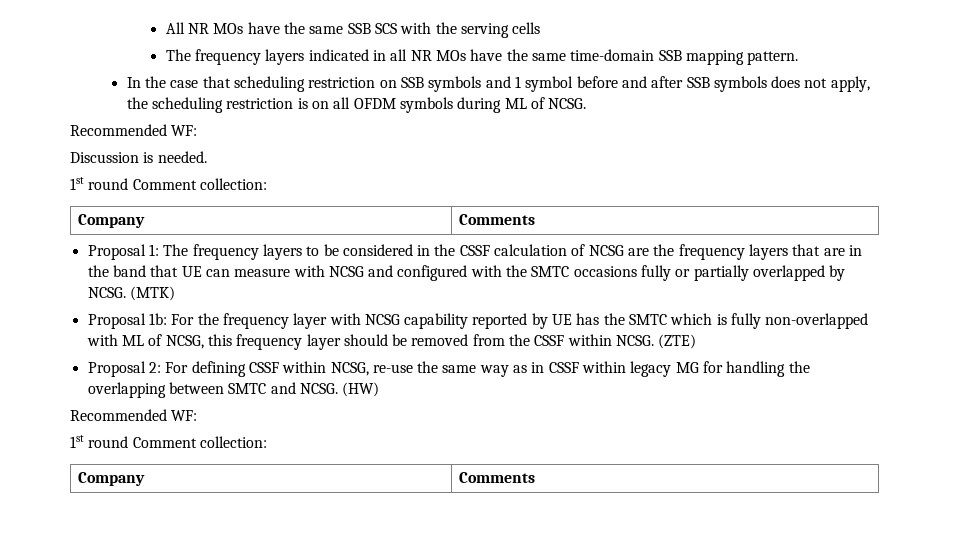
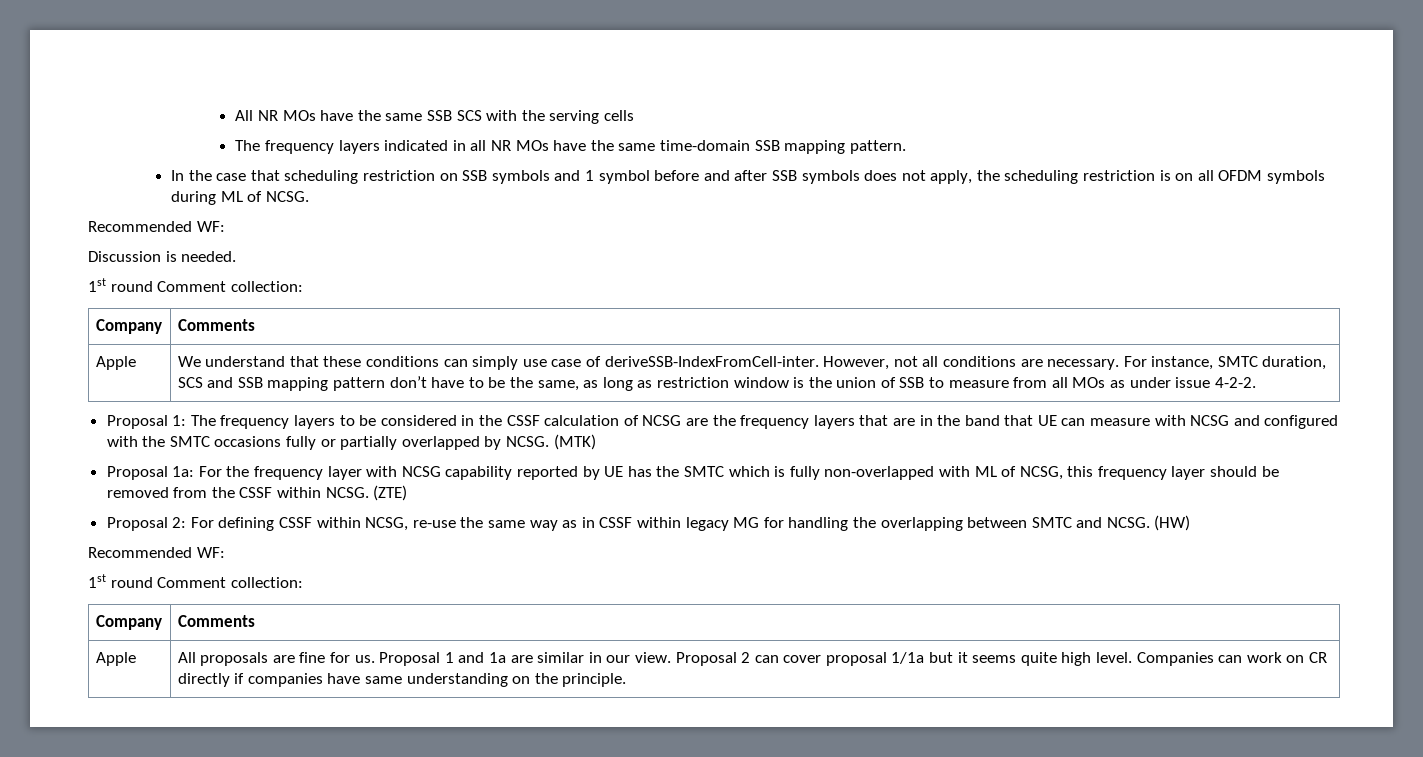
(536, 219) none -> [95,356,136,370] [177,356,1327,370] [177,376,1256,391] // Apple | We understand that these conditions can simply use case of deriveSSB-IndexFromCell-inter. However, not all conditions are necessary. For instance, SMTC duration, SCS and SSB mapping pattern don’t have to be the same, as long as restriction window is the union of SSB to measure from all MOs as under issue 4-2-2.
[148,313,167,325] 1b: -> [172,466,195,477] 1a:
(536, 477) none -> [95,652,136,666] [177,652,1327,666] [177,673,627,687] // Apple | All proposals are fine for us. Proposal 1 and 1a are similar in our view. Proposal 2 can cover proposal 1/1a but it seems quite high level. Companies can work on CR directly if companies have same understanding on the principle.

